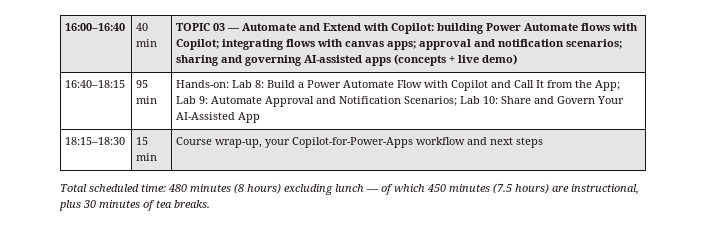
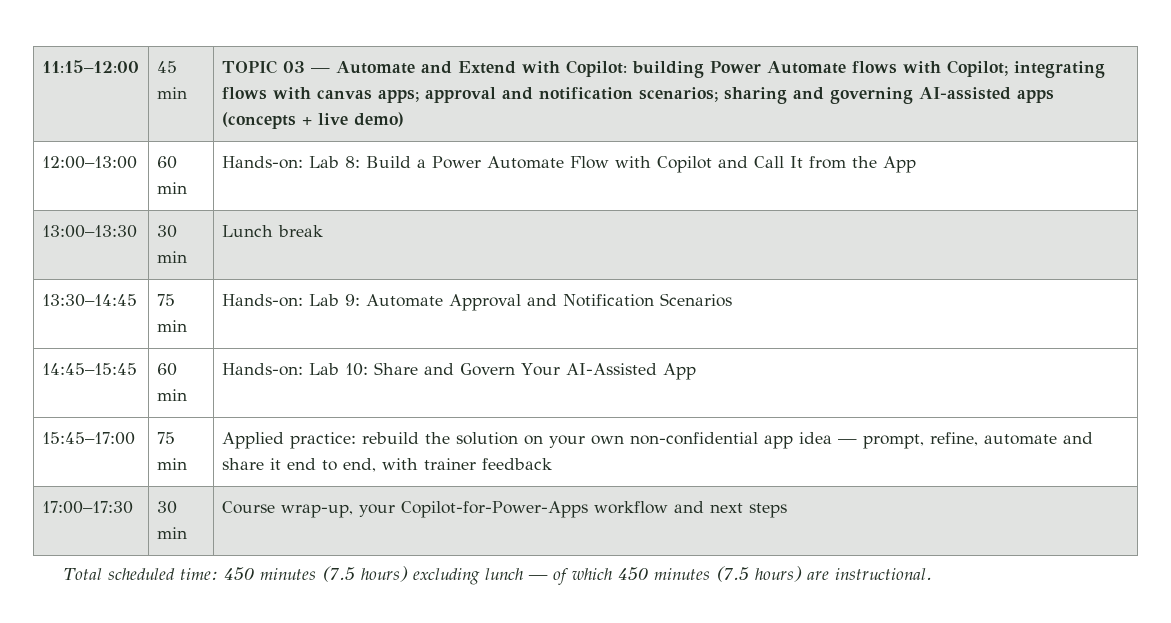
[65,23,126,31] [136,23,149,31] 16:00–16:40 | 40 -> [41,60,139,73] [156,61,177,73] 11:15–12:00 | 45
[65,80,126,88] [136,80,149,88] 16:40–18:15 | 95 -> [41,156,137,169] [156,156,177,169] 12:00–13:00 | 60
[595,80,621,91] App; -> [882,156,916,173] [41,225,137,238] [156,225,177,238] [156,251,187,263] [221,225,323,237] [41,294,137,307] [156,294,175,306] [156,320,187,332] [221,294,303,307] App // 13:00–13:30 | 30 min | Lunch break // 13:30–14:45 | 75 min | Hands-on:
[404,96,458,106] Scenarios; -> [659,293,732,307] [41,363,137,375] [156,363,177,376] [156,389,187,401] [221,363,303,376] Scenarios // 14:45–15:45 | 60 min | Hands-on:
[65,137,126,145] [136,137,149,145] 18:15–18:30 | 15 -> [41,432,135,445] [156,432,175,444] [156,458,187,470] [221,432,1093,449] [221,458,552,472] [41,501,133,514] [156,501,177,514] 15:45–17:00 | 75 min | Applied practice: rebuild the solution on your own non-confidential app idea — prompt, refine, automate and share it end to end, with trainer feedback // 17:00–17:30 | 30
[168,183,244,194] 480 minutes (8 -> [223,566,355,582] 450 minutes (7.5
[571,184,639,195] [59,200,210,211] instructional, plus 30 minutes of tea breaks. -> [834,568,932,580] instructional.

